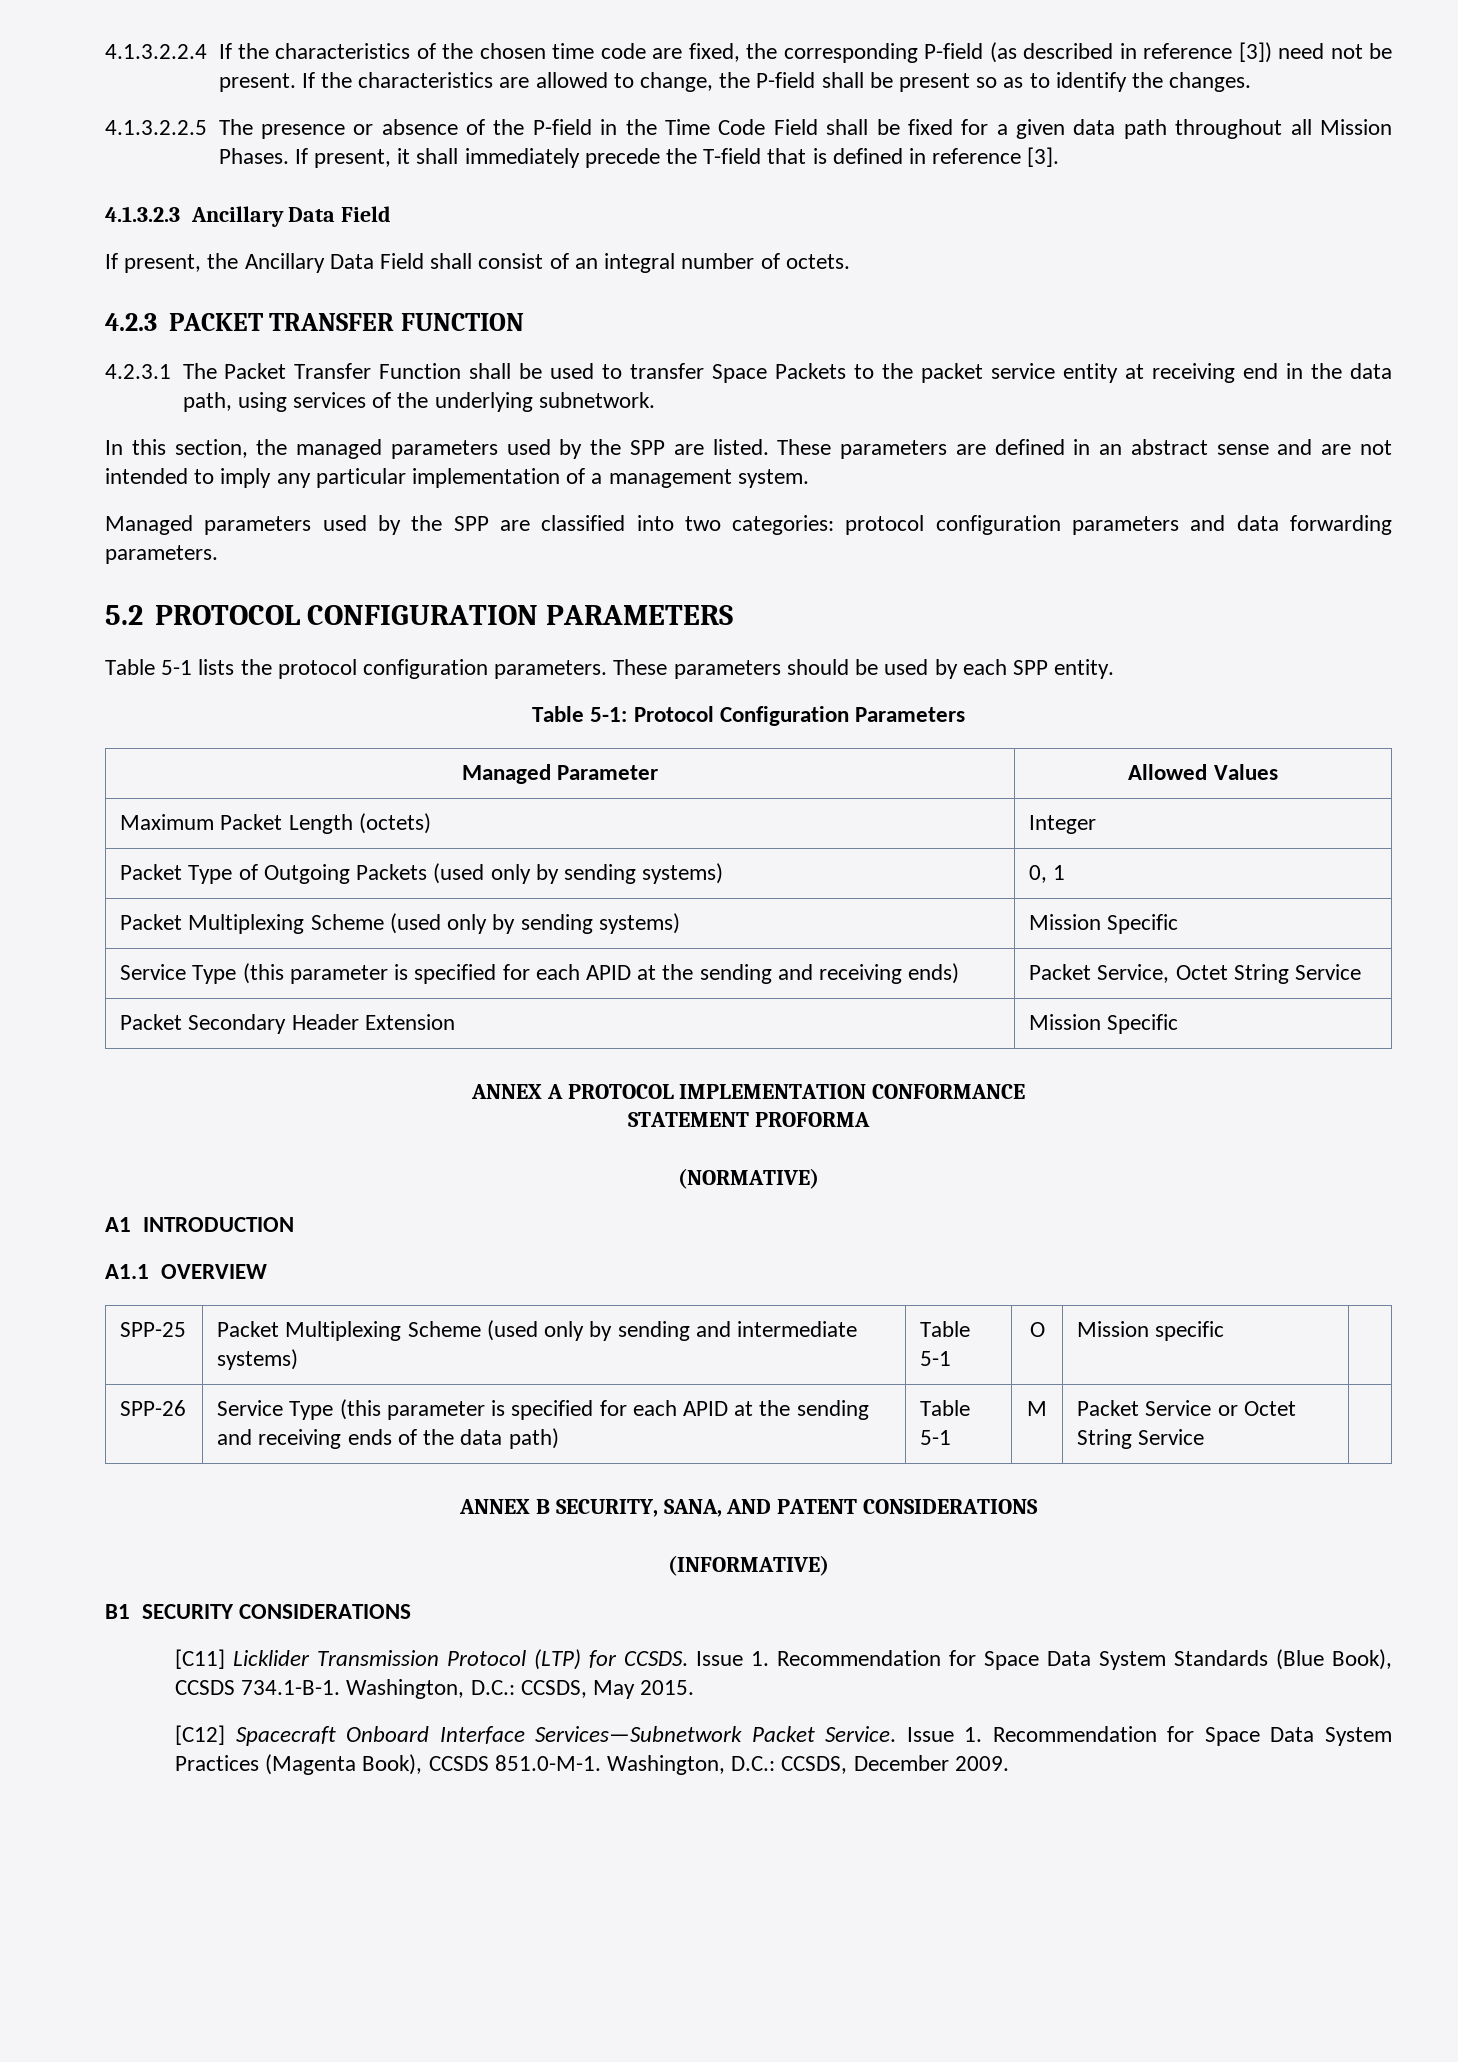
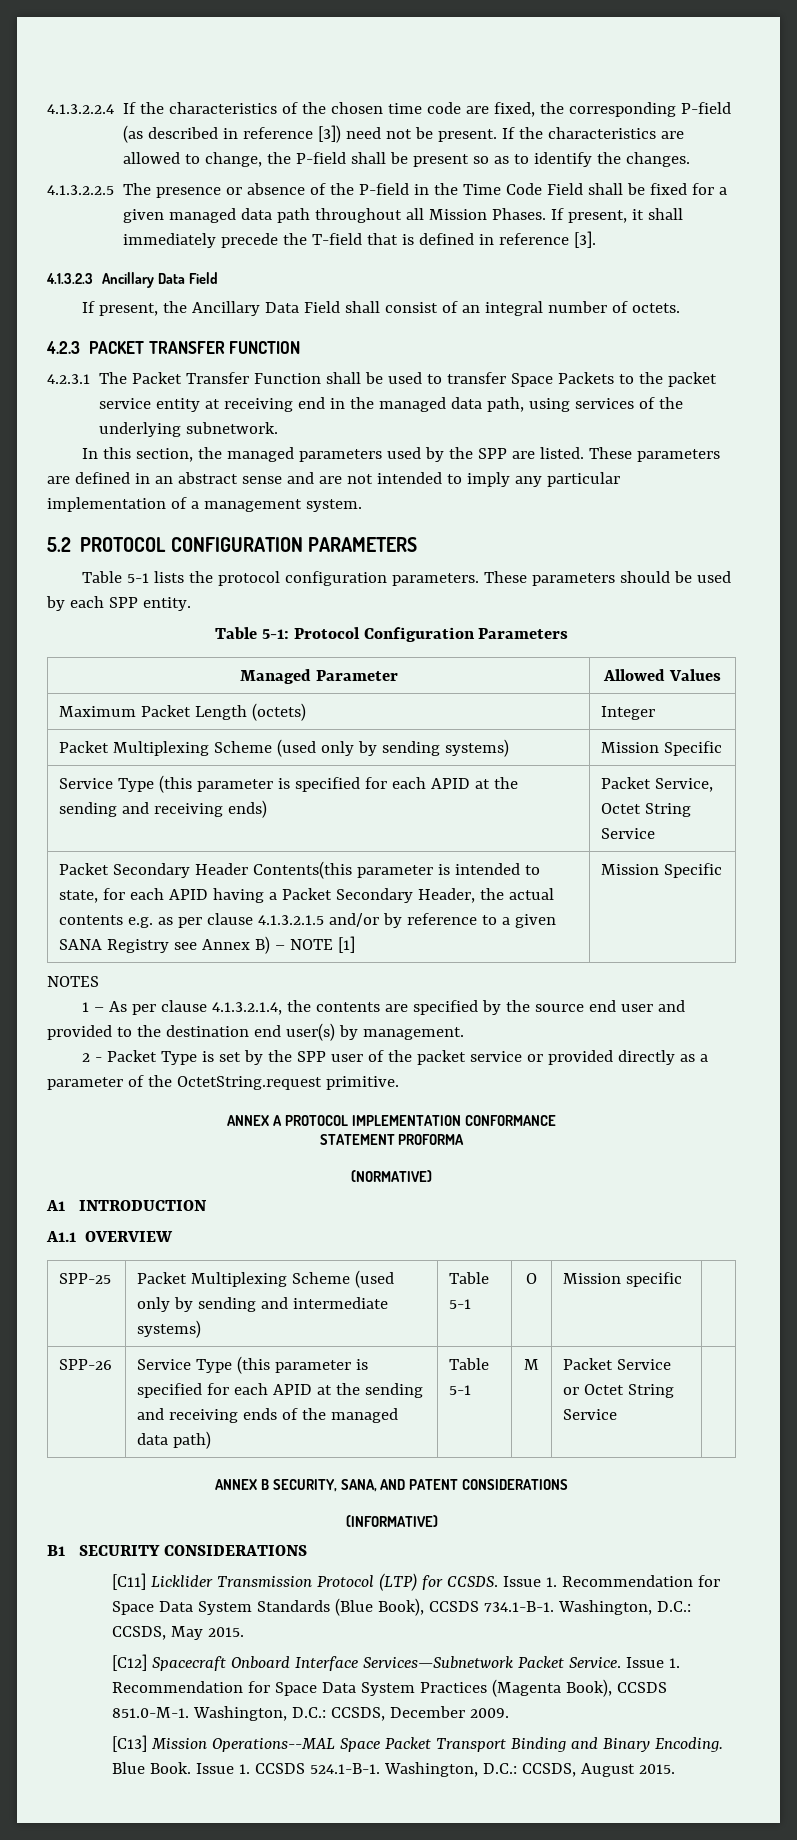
(1066, 129) none -> [169,208,237,223] managed
(1343, 371) none -> [379,397,447,412] managed
[105,515,1392,535] [105,545,218,564] // Managed parameters used by the SPP are classified into two categories: protocol configuration parameters and data forwarding parameters. -> (362, 505) none
[120,863,724,884] [1029,865,1066,883] // Packet Type of Outgoing Packets (used only by sending systems) | 0, 1 -> (656, 713) none
[364,1014,455,1030] [1029,1014,1179,1034] Extension | Mission Specific -> [253,861,541,879] [59,888,555,903] [59,913,557,928] [59,936,356,954] [601,863,723,878] [47,976,99,987] [82,1000,686,1015] [47,1023,464,1041] [82,1050,709,1065] [47,1075,399,1090] Contents(this parameter is intended to state, for each APID having a Packet Secondary Header, the actual contents e.g. as per clause 4.1.3.2.1.5 and/or by reference to a given SANA Registry see Annex B) – NOTE [1] | Mission Specific // NOTES // 1 – As per clause 4.1.3.2.1.4, the contents are specified by the source end user and provided to the destination end user(s) by management. // 2 - Packet Type is set by the SPP user of the packet service or provided directly as a parameter of the OctetString.request primitive.
(455, 1437) none -> [331,1408,399,1423] managed
(1009, 1763) none -> [111,1735,723,1752] [111,1762,675,1777] // [C13] Mission Operations--MAL Space Packet Transport Binding and Binary Encoding. Blue Book. Issue 1. CCSDS 524.1-B-1. Washington, D.C.: CCSDS, August 2015.

